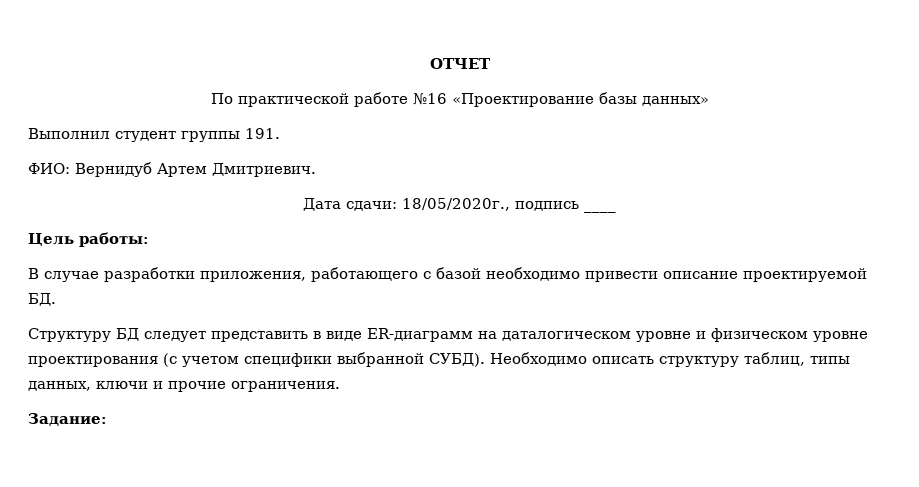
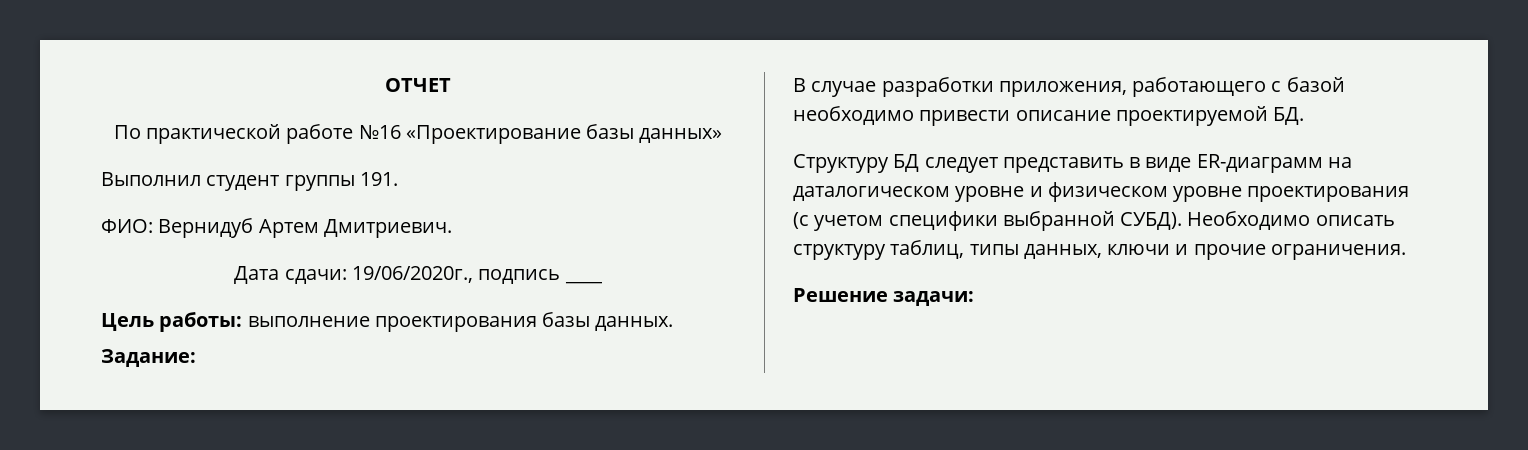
[402,198,510,211] 18/05/2020г., -> [352,266,473,283] 19/06/2020г.,
(149, 239) none -> [247,312,674,332] [101,349,196,367] выполнение проектирования базы данных. // Задание:
[28,413,107,427] Задание: -> [793,288,975,306] Решение задачи:

